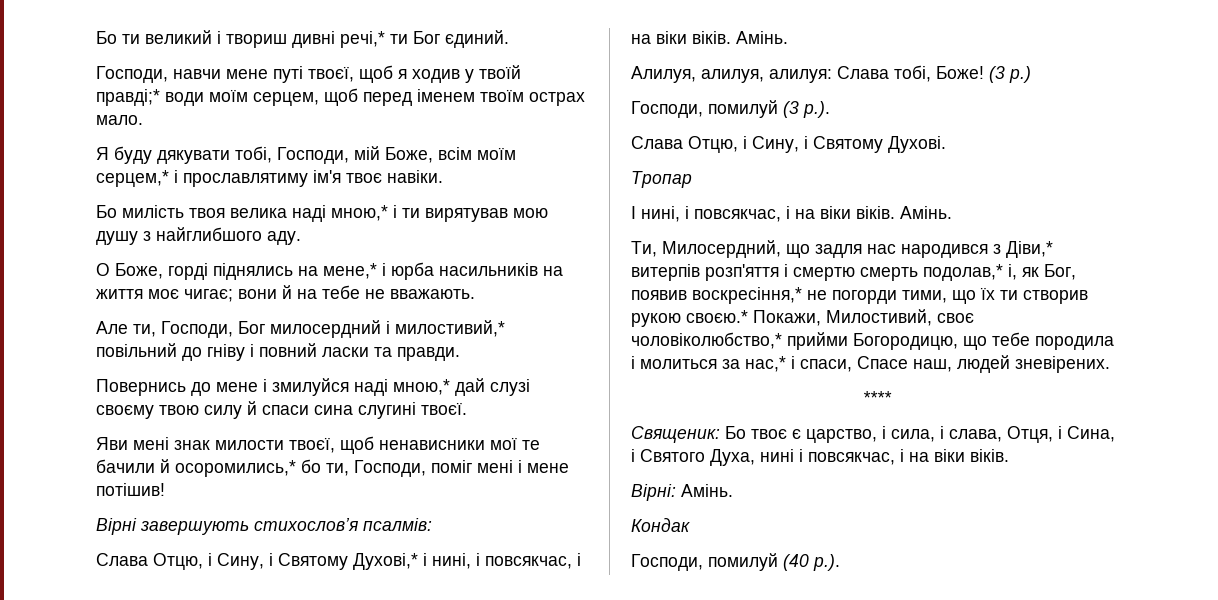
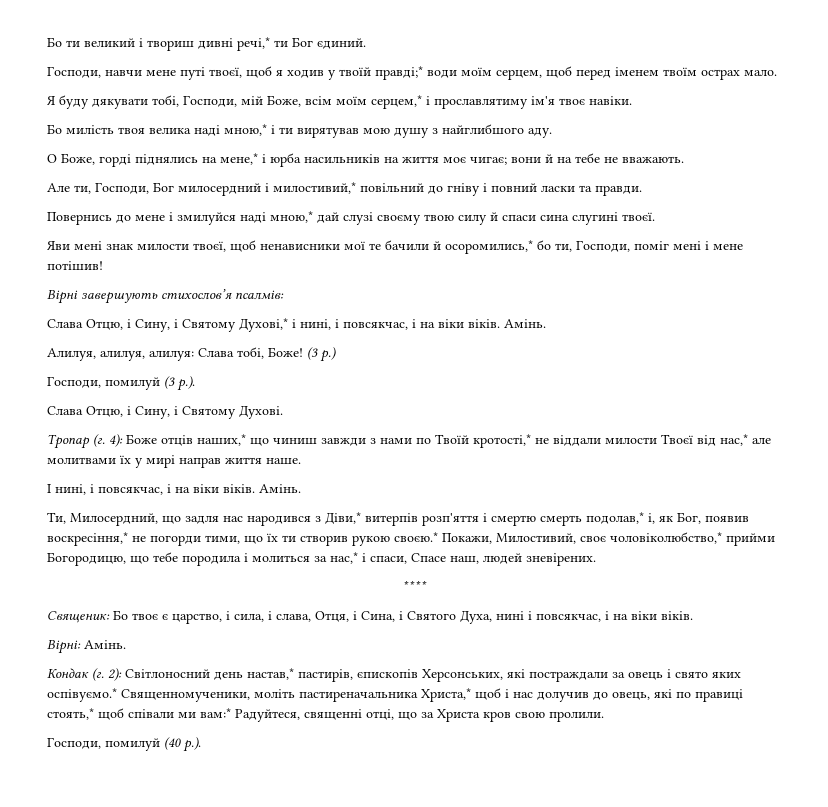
(692, 179) none -> [93,434,771,448] [47,455,301,468] (г. 4): Боже отців наших,* що чиниш завжди з нами по Твоїй кротості,* не віддали милости Твоєї від нас,* але молитвами їх у мирі направ життя наше.
(690, 525) none -> [92,668,741,682] [47,688,743,702] [47,708,604,722] (г. 2): Світлоносний день настав,* пастирів, єпископів Херсонських, які постраждали за овець і свято яких оспівуємо.* Священномученики, моліть пастиреначальника Христа,* щоб і нас долучив до овець, які по правиці стоять,* щоб співали ми вам:* Радуйтеся, священні отці, що за Христа кров свою пролили.

